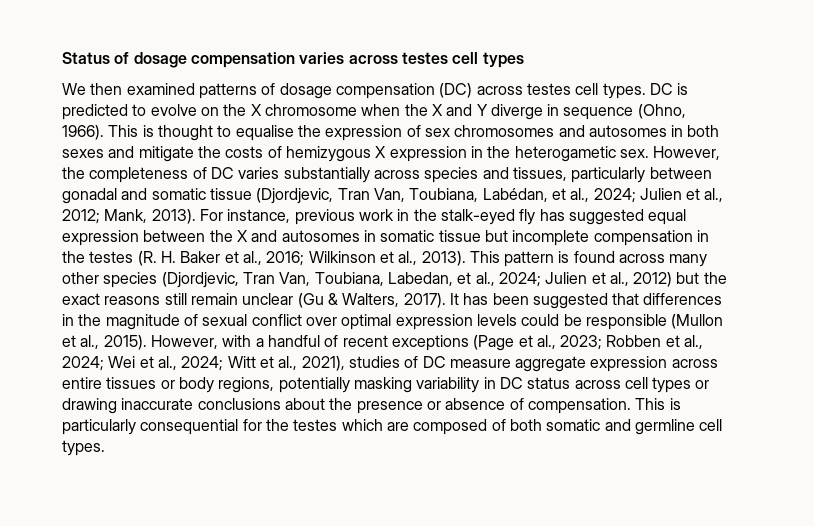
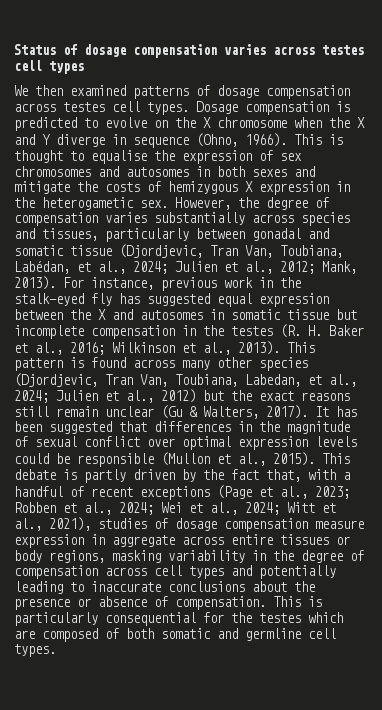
[439,83,473,98] (DC) -> (350, 92) none
[649,83,673,95] DC -> [196,101,329,115] Dosage compensation
[89,167,234,183] completeness of DC -> [266,197,329,210] [14,212,98,226] degree of compensation
[150,335,218,349] However, -> [322,453,350,464] [14,469,301,483] This debate is partly driven by the fact that,
[422,356,668,372] DC measure aggregate expression -> [175,518,364,532] [14,534,175,548] dosage compensation measure expression in aggregate
[278,377,350,393] potentially -> (105, 556) none
[499,377,710,393] [62,398,117,414] DC status across cell types or drawing -> [273,550,364,563] [14,565,336,579] [14,581,84,594] the degree of compensation across cell types and potentially leading to

